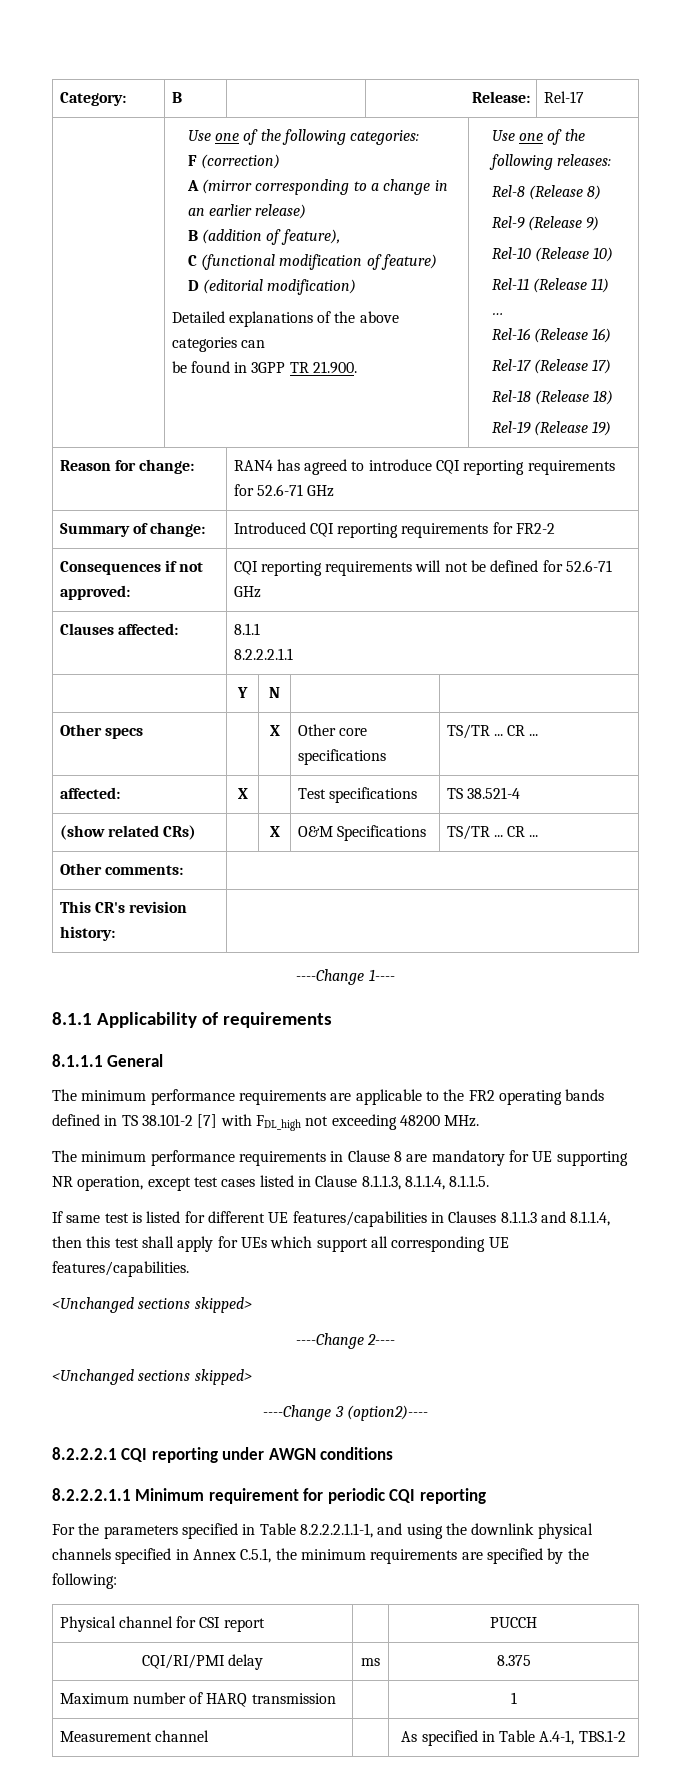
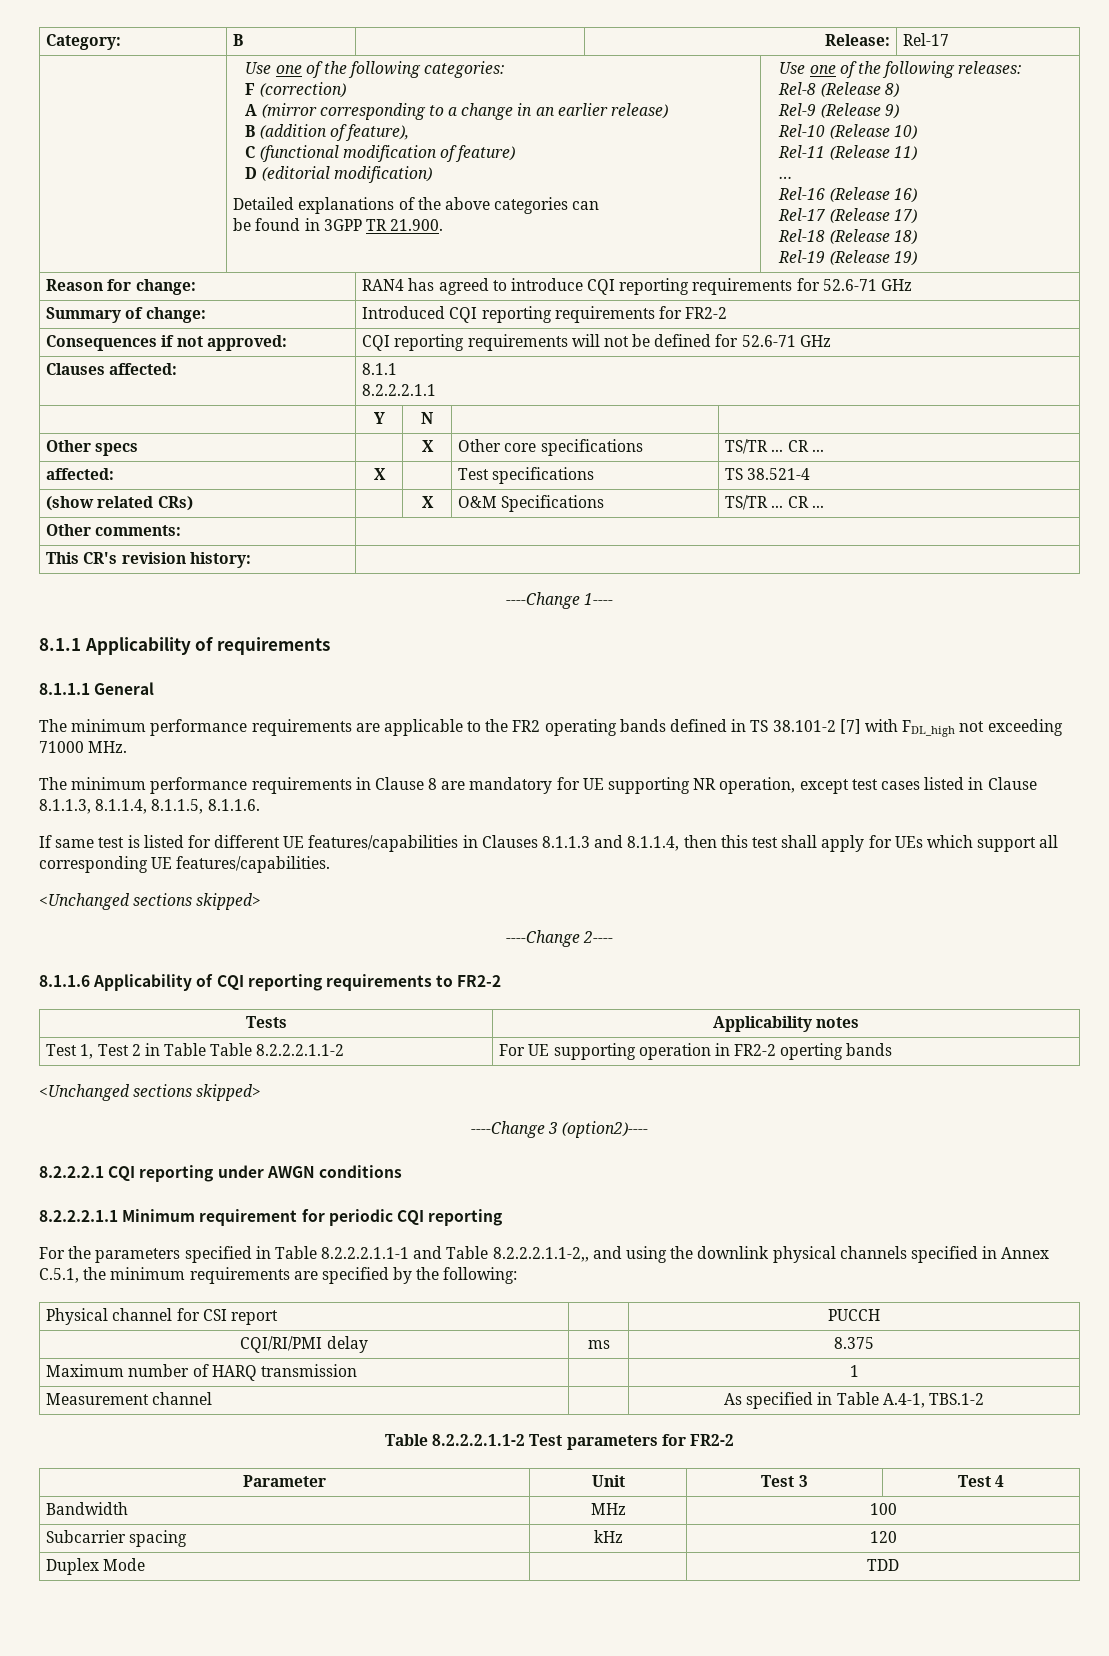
[399,1115,440,1126] 48200 -> [39,741,84,753] 71000
[449,1175,490,1187] 8.1.1.5. -> [151,799,260,814] 8.1.1.5, 8.1.1.6.
(396, 1339) none -> [39,974,502,991] [245,1016,287,1028] [712,1016,860,1032] [46,1043,345,1059] [499,1043,893,1060] // 8.1.1.6 Applicability of CQI reporting requirements to FR2-2 // Tests | Applicability notes // Test 1, Test 2 in Table Table 8.2.2.2.1.1-2 | For UE supporting operation in FR2-2 operting bands
[299,1523,373,1538] 8.2.2.2.1.1-1, -> [321,1246,589,1262] 8.2.2.2.1.1-1 and Table 8.2.2.2.1.1-2,,
(626, 1736) none -> [385,1434,734,1450] [243,1475,326,1487] [591,1475,625,1487] [761,1475,808,1487] [957,1475,1005,1487] [46,1502,129,1515] [590,1503,626,1515] [869,1503,897,1515] [46,1530,188,1547] [593,1530,623,1543] [869,1531,897,1543] [46,1558,146,1575] [867,1559,899,1571] // Table 8.2.2.2.1.1-2 Test parameters for FR2-2 // Parameter | Unit | Test 3 | Test 4 // Bandwidth | MHz | 100 // Subcarrier spacing | kHz | 120 // Duplex Mode | | TDD

